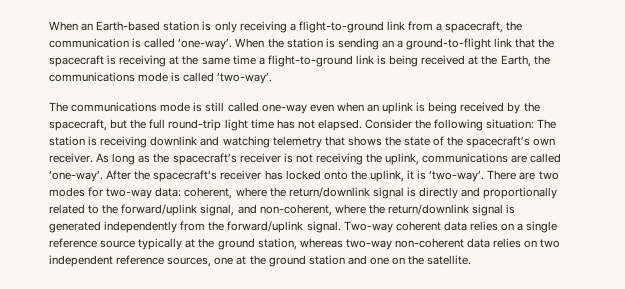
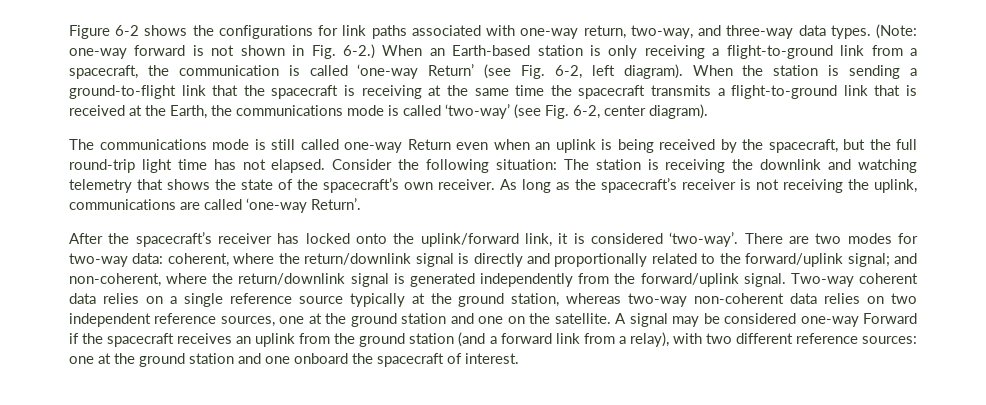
(49, 26) none -> [69,24,918,39] [69,44,375,59] Figure 6-2 shows the configurations for link paths associated with one-way return, two-way, and three-way data types. (Note: one-way forward is not shown in Fig. 6-2.)
[178,38,233,50] ‘one-way’. -> [357,64,683,79] ‘one-way Return’ (see Fig. 6-2, left diagram).
[381,40,394,48] an -> (901, 72) none
[258,55,419,67] a flight-to-ground link is being -> [550,85,917,99] the spacecraft transmits a flight-to-ground link that is
[217,72,273,84] ‘two-way’. -> [445,104,708,119] ‘two-way’ (see Fig. 6-2, center diagram).
(307, 109) none -> [407,139,451,150] Return
(148, 142) none -> [732,159,754,170] the
[49,170,103,182] ‘one-way’. -> [246,198,361,213] ‘one-way Return’. //
[369,170,404,182] uplink, -> [420,233,552,247] uplink/forward link,
(427, 175) none -> [591,233,663,244] considered
[200,204,235,216] signal, -> [847,253,890,267] signal;
(472, 260) none -> [615,313,918,327] [69,332,917,347] [69,353,519,367] A signal may be considered one-way Forward if the spacecraft receives an uplink from the ground station (and a forward link from a relay), with two different reference sources: one at the ground station and one onboard the spacecraft of interest.

